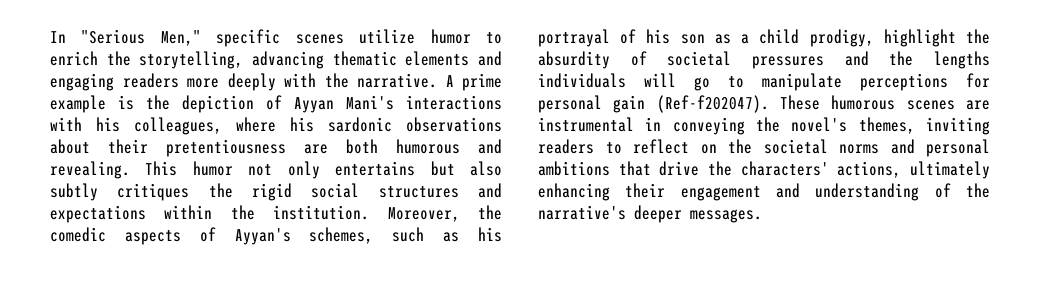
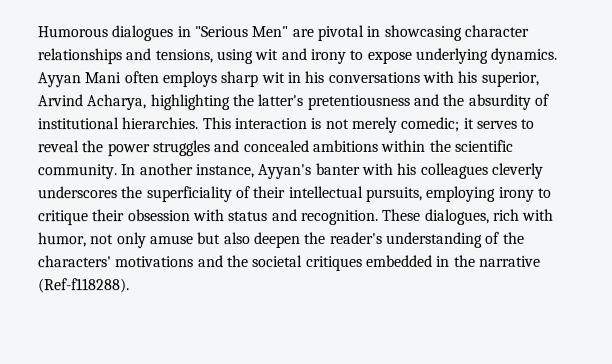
[50,29,502,47] [50,51,503,69] [50,73,502,91] [50,95,502,113] [50,117,502,135] [50,139,502,157] [50,161,502,179] [50,183,502,201] [50,205,502,223] [50,227,502,245] [538,29,990,47] [538,51,990,69] [538,73,990,91] [538,95,990,113] [538,117,990,135] [538,139,990,157] [538,161,990,179] [538,183,990,201] [538,205,762,223] In "Serious Men," specific scenes utilize humor to enrich the storytelling, advancing thematic elements and engaging readers more deeply with the narrative. A prime example is the depiction of Ayyan Mani's interactions with his colleagues, where his sardonic observations about their pretentiousness are both humorous and revealing. This humor not only entertains but also subtly critiques the rigid social structures and expectations within the institution. Moreover, the comedic aspects of Ayyan's schemes, such as his portrayal of his son as a child prodigy, highlight the absurdity of societal pressures and the lengths individuals will go to manipulate perceptions for personal gain (Ref-f202047). These humorous scenes are instrumental in conveying the novel's themes, inviting readers to reflect on the societal norms and personal ambitions that drive the characters' actions, ultimately enhancing their engagement and understanding of the narrative's deeper messages. -> [37,24,529,42] [37,47,558,65] [37,70,539,88] [37,93,549,111] [37,116,535,133] [37,139,513,157] [37,162,543,180] [38,185,552,203] [38,208,555,226] [38,231,525,249] [38,254,541,272] [38,278,130,294] Humorous dialogues in "Serious Men" are pivotal in showcasing character relationships and tensions, using wit and irony to expose underlying dynamics. Ayyan Mani often employs sharp wit in his conversations with his superior, Arvind Acharya, highlighting the latter's pretentiousness and the absurdity of institutional hierarchies. This interaction is not merely comedic; it serves to reveal the power struggles and concealed ambitions within the scientific community. In another instance, Ayyan's banter with his colleagues cleverly underscores the superficiality of their intellectual pursuits, employing irony to critique their obsession with status and recognition. These dialogues, rich with humor, not only amuse but also deepen the reader's understanding of the characters' motivations and the societal critiques embedded in the narrative (Ref-f118288).

